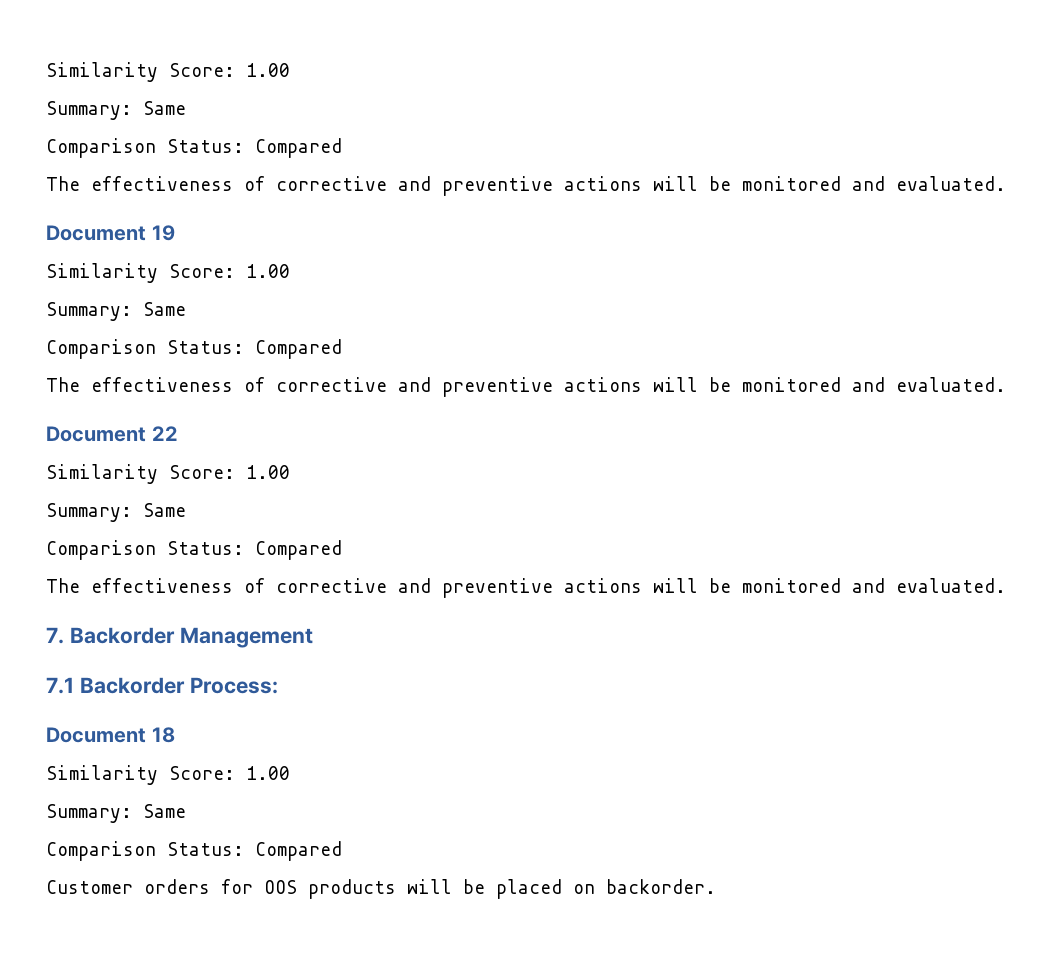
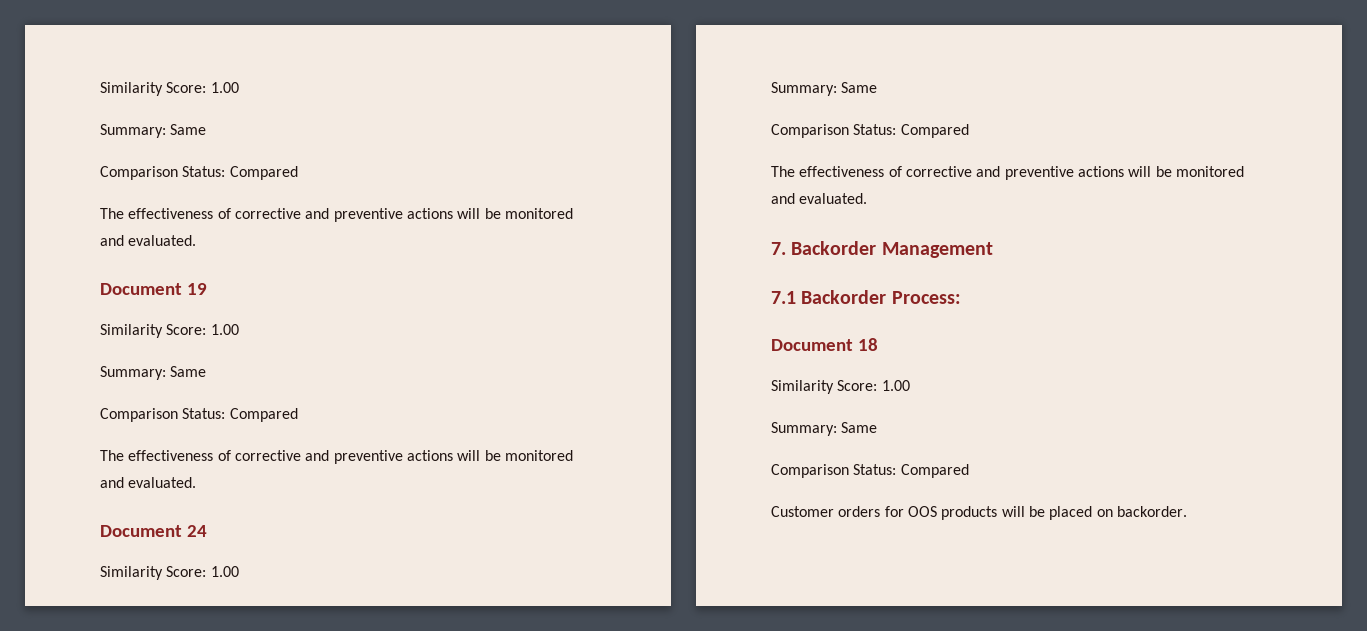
[151,426,178,441] 22 -> [186,525,207,537] 24

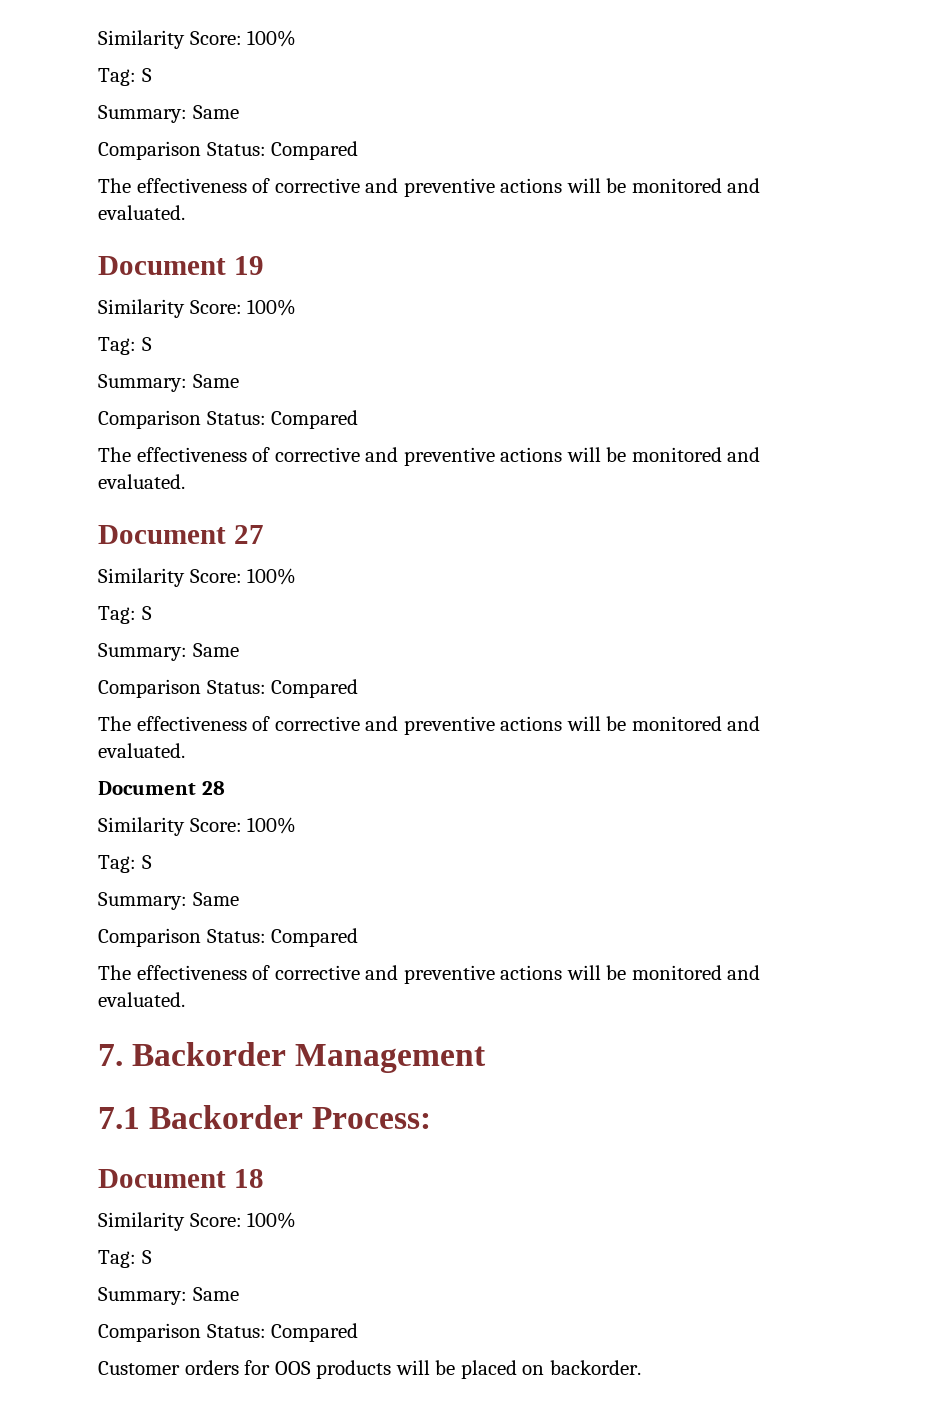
[100,82,239,96] Similarity Score: 1.00 -> [98,30,297,49] [98,68,152,86] Similarity Score: 100% // Tag: S
[210,324,239,335] 1.00 -> [247,299,297,316] [98,337,152,355] 100% // Tag: S
[186,525,207,537] [100,566,239,580] 24 // Similarity Score: 1.00 -> [233,525,264,544] [98,568,297,587] [98,606,152,624] [98,643,239,661] [98,679,359,698] [98,716,761,735] [98,743,185,758] [98,781,225,795] [98,817,297,836] [98,855,152,873] 27 // Similarity Score: 100% // Tag: S // Summary: Same // Comparison Status: Compared // The effectiveness of corrective and preventive actions will be monitored and evaluated. // Document 28 // Similarity Score: 100% // Tag: S
[881,380,910,391] 1.00 -> [247,1212,297,1229] [98,1250,152,1268] 100% // Tag: S

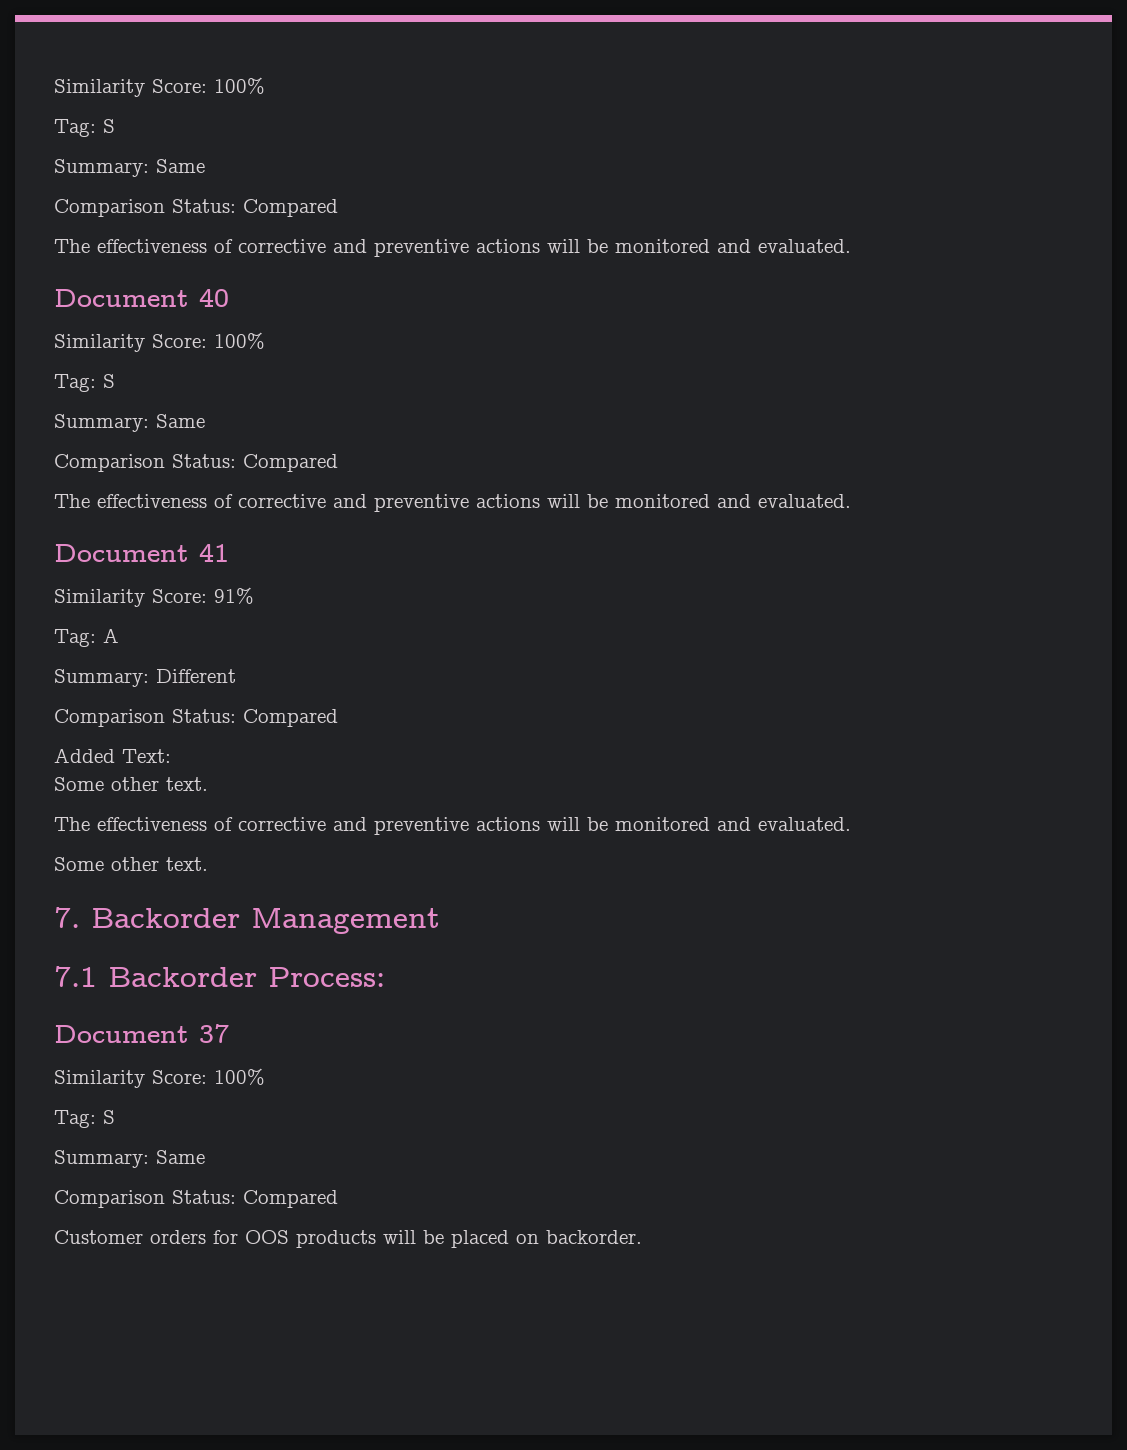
[233,256,264,275] 19 -> [199,289,229,307] 40
[233,525,264,544] [98,568,297,587] [98,606,152,624] [98,643,239,661] [98,679,359,698] 27 // Similarity Score: 100% // Tag: S // Summary: Same // Comparison Status: Compared -> [199,544,229,562] [54,587,254,607] [54,628,119,647] [54,669,236,687] [54,709,338,727] [54,748,171,763] [54,777,208,791] 41 // Similarity Score: 91% // Tag: A // Summary: Different // Comparison Status: Compared // Added Text: // Some other text.
[98,781,225,795] [98,817,297,836] [98,855,152,873] [98,892,239,910] [98,928,359,947] [98,965,761,984] [98,992,185,1007] Document 28 // Similarity Score: 100% // Tag: S // Summary: Same // Comparison Status: Compared // The effectiveness of corrective and preventive actions will be monitored and evaluated. -> [54,857,208,871] Some other text.
[233,1169,264,1188] 18 -> [199,1024,229,1043] 37

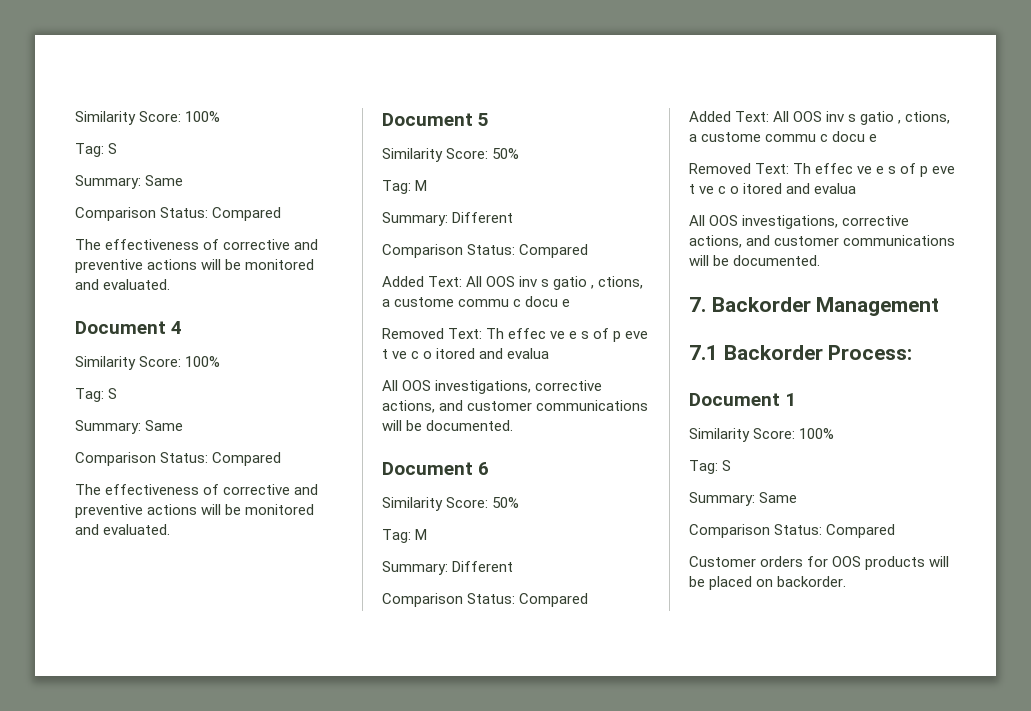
[199,289,229,307] 40 -> [171,321,183,334] 4
[199,544,229,562] [54,587,254,607] [54,628,119,647] [54,669,236,687] [54,709,338,727] [54,748,171,763] [54,777,208,791] [54,817,851,835] [54,857,208,871] 41 // Similarity Score: 91% // Tag: A // Summary: Different // Comparison Status: Compared // Added Text: // Some other text. // The effectiveness of corrective and preventive actions will be monitored and evaluated. // Some other text. -> [478,113,490,126] [382,148,520,162] [382,180,428,194] [382,212,514,226] [382,244,589,258] [382,276,644,290] [382,296,571,307] [382,328,649,342] [382,348,550,359] [382,380,603,394] [382,400,649,413] [382,420,514,431] [382,462,490,475] [382,497,520,511] [382,529,428,543] [382,561,514,575] [382,593,589,607] [689,111,951,125] [689,131,878,142] [689,163,956,177] [689,183,857,194] [689,215,910,229] [689,235,956,248] [689,255,821,266] 5 // Similarity Score: 50% // Tag: M // Summary: Different // Comparison Status: Compared // Added Text: All OOS inv s gatio , ctions, a custome commu c docu e // Removed Text: Th effec ve e s of p eve t ve c o itored and evalua // All OOS investigations, corrective actions, and customer communications will be documented. // Document 6 // Similarity Score: 50% // Tag: M // Summary: Different // Comparison Status: Compared // Added Text: All OOS inv s gatio , ctions, a custome commu c docu e // Removed Text: Th effec ve e s of p eve t ve c o itored and evalua // All OOS investigations, corrective actions, and customer communications will be documented.
[199,1024,229,1043] 37 -> [785,393,797,406] 1

